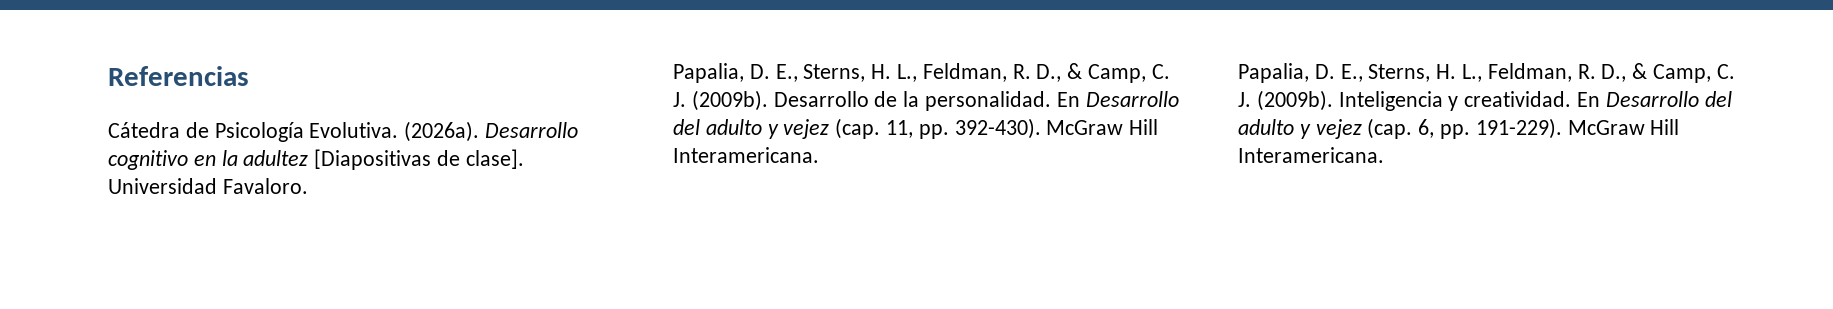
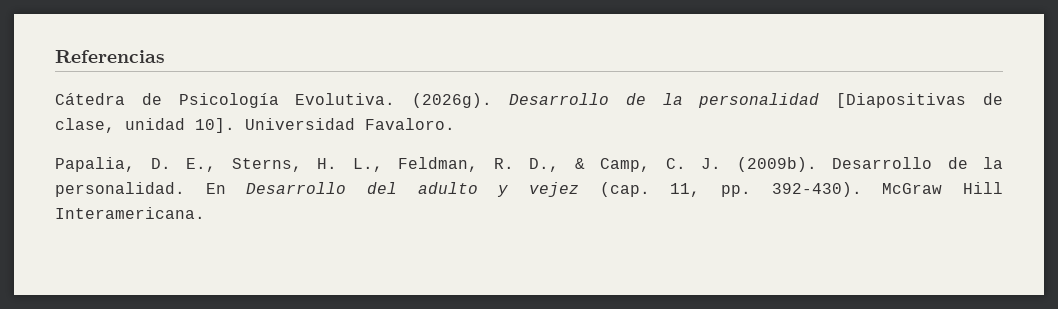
[404,121,579,142] [108,149,524,170] (2026a). Desarrollo cognitivo en la adultez [Diapositivas de clase]. -> [412,93,1003,108] [55,118,235,133] (2026g). Desarrollo de la personalidad [Diapositivas de clase, unidad 10].
[1238,63,1735,83] [1238,90,1732,111] [1238,118,1680,139] [1238,147,1384,163] // Papalia, D. E., Sterns, H. L., Feldman, R. D., & Camp, C. J. (2009b). Inteligencia y creatividad. En Desarrollo del adulto y vejez (cap. 6, pp. 191-229). McGraw Hill Interamericana. -> (205, 213) none

